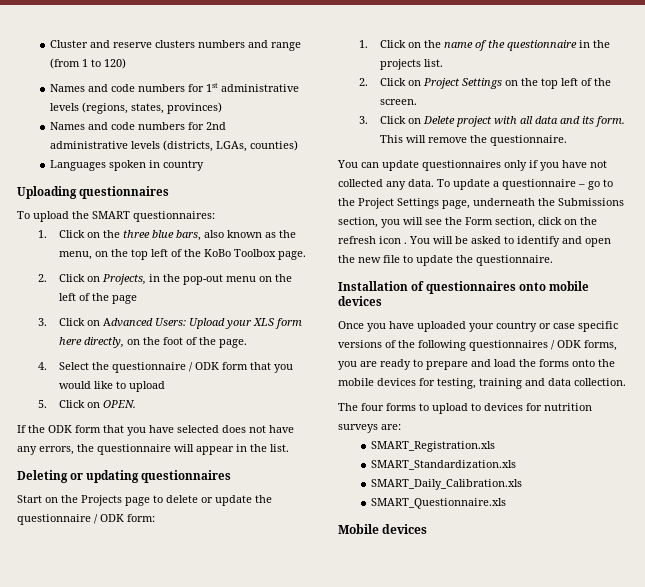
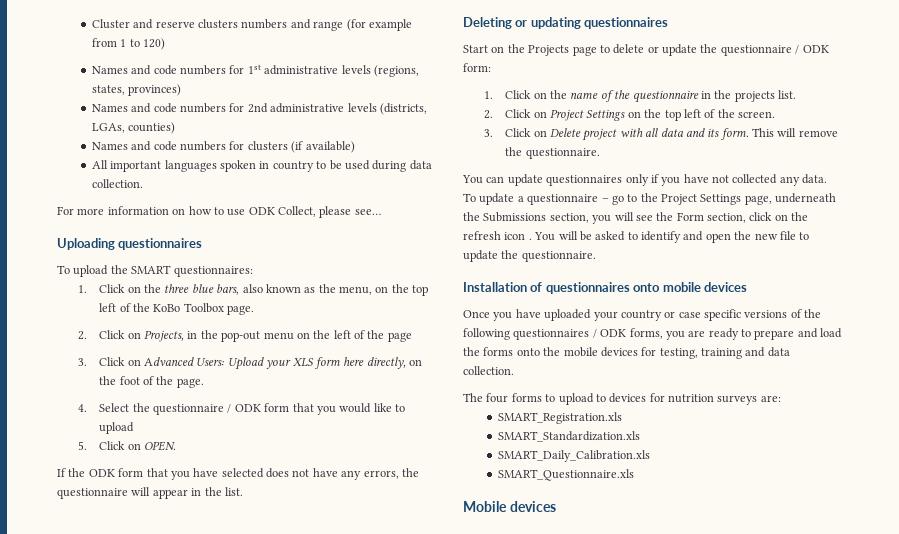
[50,58,81,69] (from -> [346,19,412,31] [91,38,117,47] (for example from
[50,160,205,171] Languages spoken in country -> [91,141,355,153] [91,160,432,172] [91,179,143,188] [57,206,381,218] Names and code numbers for clusters (if available) // All important languages spoken in country to be used during data collection. // For more information on how to use ODK Collect, please see…

